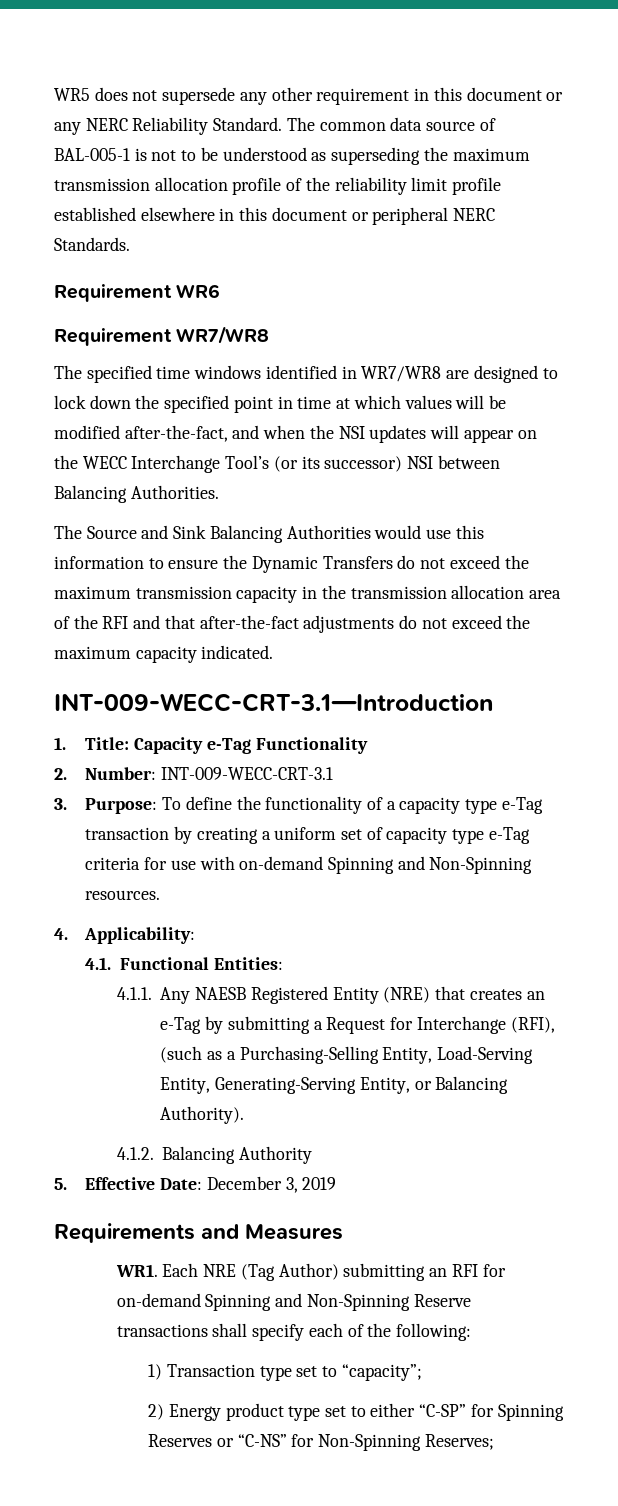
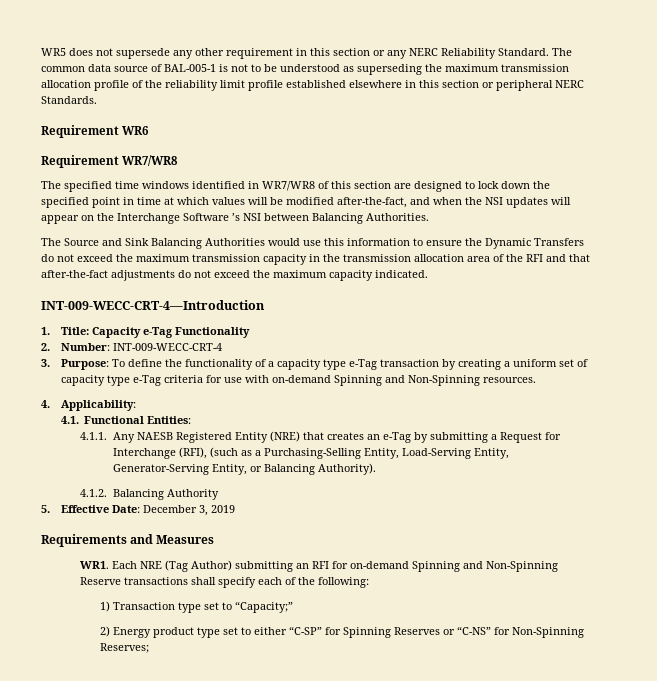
[466,87,542,101] document -> [333,48,370,56] section
[271,207,347,221] document -> [442,80,479,88] section
(442, 374) none -> [318,181,391,189] of this section
[82,455,403,473] WECC Interchange Tool’s (or its successor) -> [117,213,240,224] Interchange Software ’s
[54,693,493,712] INT-009-WECC-CRT-3.1—Introduction -> [41,300,265,310] INT-009-WECC-CRT-4—Introduction
[161,767,334,780] INT-009-WECC-CRT-3.1 -> [112,343,222,351] INT-009-WECC-CRT-4
[215,1077,357,1094] Generating-Serving -> [112,464,209,475] Generator-Serving
[341,1364,422,1381] “capacity”; -> [235,601,294,613] “Capacity;”

